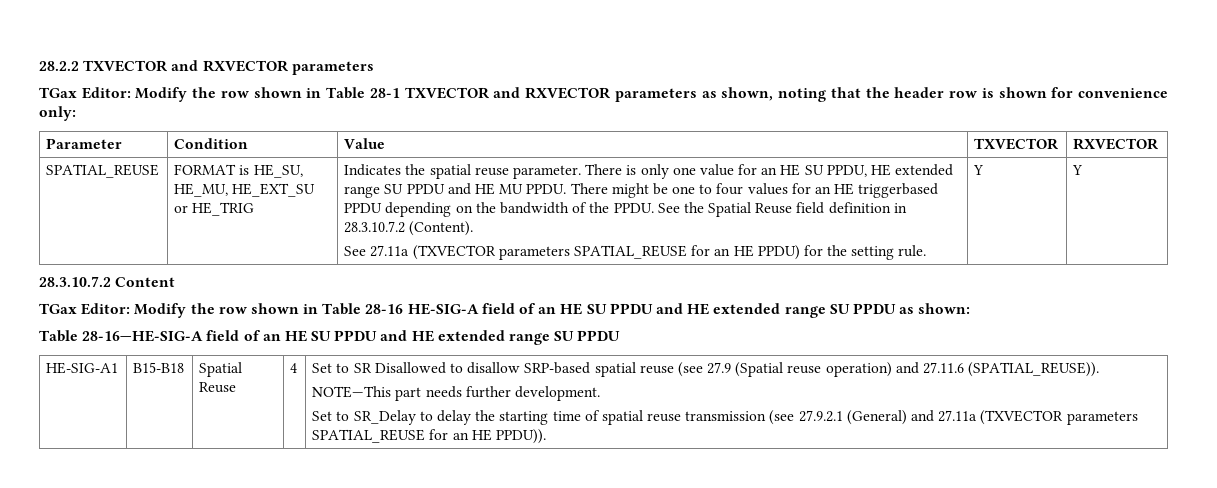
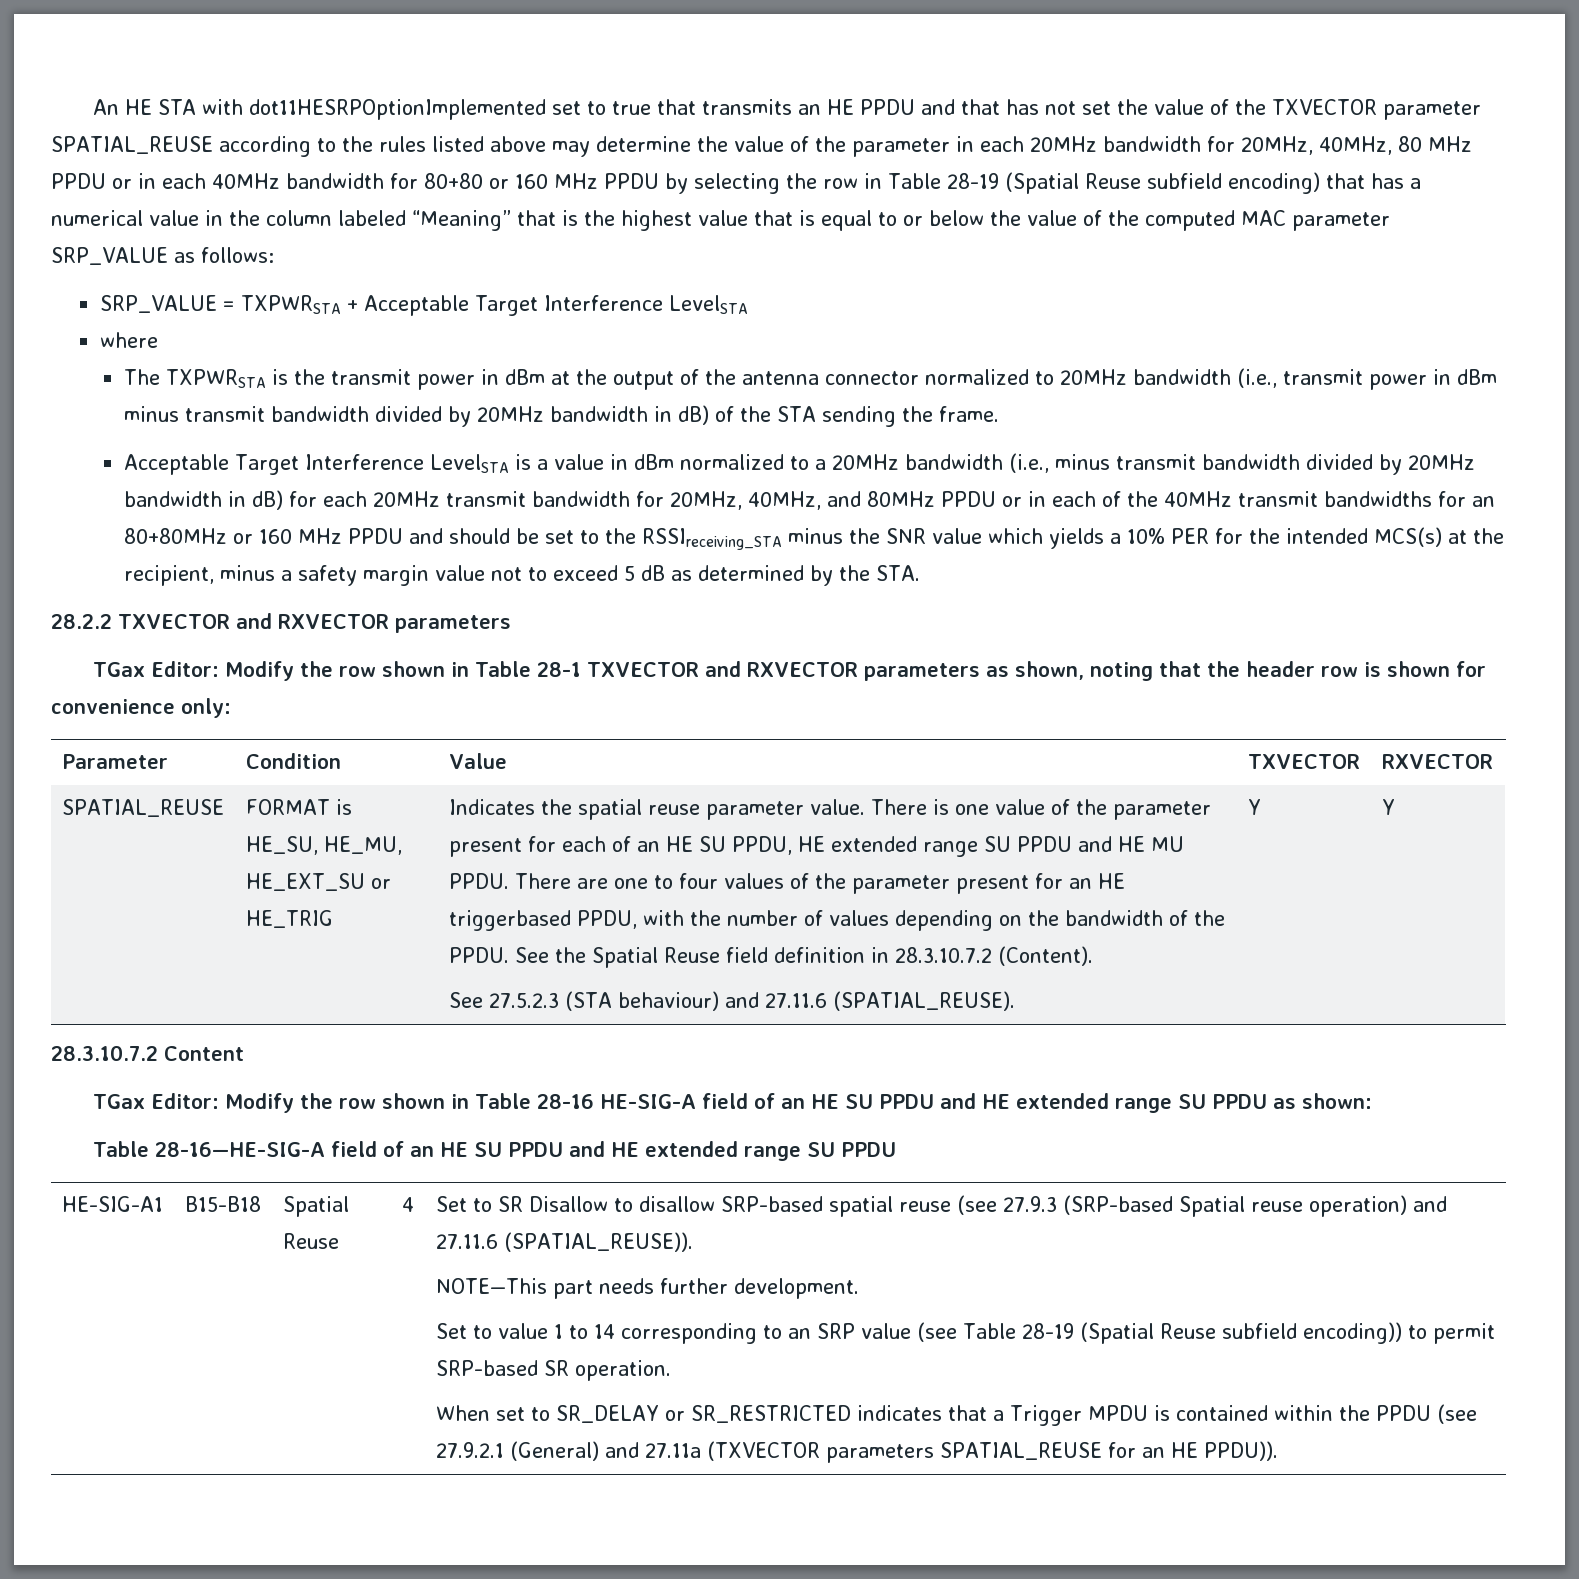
(39, 66) none -> [92,99,1482,120] [51,136,1472,157] [51,172,1421,194] [51,210,1390,231] [51,247,274,265] [99,295,749,316] [99,332,158,348] [123,368,1497,390] [123,405,999,427] [123,453,1475,475] [123,490,1495,510] [123,527,1504,550] [123,565,920,586] An HE STA with dot11HESRPOptionImplemented set to true that transmits an HE PPDU and that has not set the value of the TXVECTOR parameter SPATIAL_REUSE according to the rules listed above may determine the value of the parameter in each 20MHz bandwidth for 20MHz, 40MHz, 80 MHz PPDU or in each 40MHz bandwidth for 80+80 or 160 MHz PPDU by selecting the row in Table 28-19 (Spatial Reuse subfield encoding) that has a numerical value in the column labeled “Meaning” that is the highest value that is equal to or below the value of the computed MAC parameter SRP_VALUE as follows: // SRP_VALUE = TXPWRSTA + Acceptable Target Interference LevelSTA // where // The TXPWRSTA is the transmit power in dBm at the output of the antenna connector normalized to 20MHz bandwidth (i.e., transmit power in dBm minus transmit bandwidth divided by 20MHz bandwidth in dB) of the STA sending the frame. // Acceptable Target Interference LevelSTA is a value in dBm normalized to a 20MHz bandwidth (i.e., minus transmit bandwidth divided by 20MHz bandwidth in dB) for each 20MHz transmit bandwidth for 20MHz, 40MHz, and 80MHz PPDU or in each of the 40MHz transmit bandwidths for an 80+80MHz or 160 MHz PPDU and should be set to the RSSIreceiving_STA minus the SNR value which yields a 10% PER for the intended MCS(s) at the recipient, minus a safety margin value not to exceed 5 dB as determined by the STA. //
[512,165,581,179] parameter. -> [705,799,865,820] parameter value.
[640,164,669,179] only -> (949, 807) none
[738,164,758,175] for -> [1050,799,1211,820] [448,836,631,857] of the parameter present for each of
[611,183,668,198] might be -> [576,878,608,889] are
[791,183,939,198] [344,203,383,213] for an HE triggerbased PPDU -> [789,873,1125,894] [448,910,889,931] of the parameter present for an HE triggerbased PPDU, with the number of values
[370,245,927,260] 27.11a (TXVECTOR parameters SPATIAL_REUSE for an HE PPDU) for the setting rule. -> [488,991,1015,1011] 27.5.2.3 (STA behaviour) and 27.11.6 (SPATIAL_REUSE).
[374,362,446,374] Disallowed -> [528,1196,608,1212] Disallow
[707,362,784,377] 27.9 (Spatial -> [1002,1195,1245,1217] 27.9.3 (SRP-based Spatial
[353,410,767,425] SR_Delay to delay the starting time of spatial reuse transmission -> [497,1322,1495,1344] [435,1360,671,1381] [435,1405,1431,1426] value 1 to 14 corresponding to an SRP value (see Table 28-19 (Spatial Reuse subfield encoding)) to permit SRP-based SR operation. // When set to SR_DELAY or SR_RESTRICTED indicates that a Trigger MPDU is contained within the PPDU

